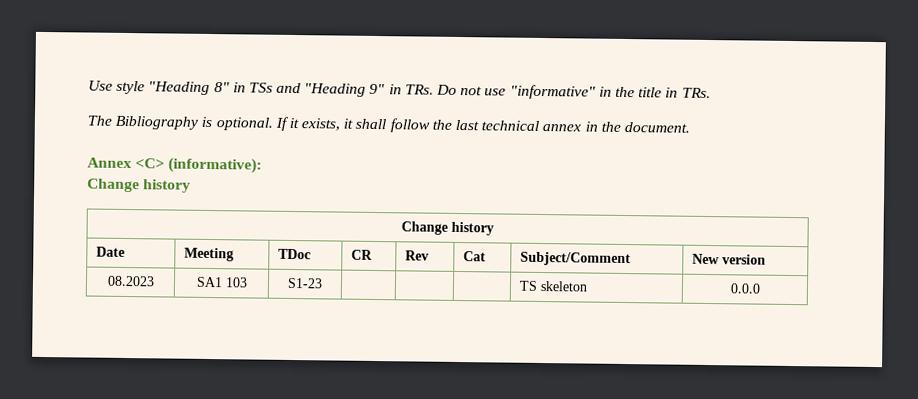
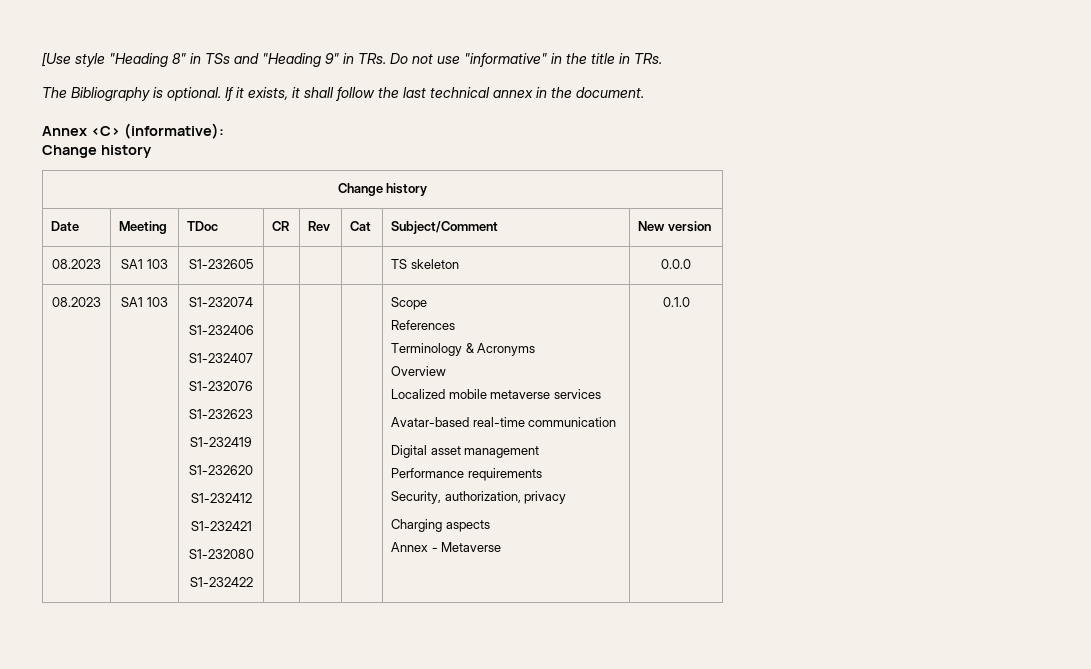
[88,80,113,91] Use -> [42,52,71,67] [Use
[287,277,323,289] S1-23 -> [188,259,254,269] S1-232605
(761, 288) none -> [52,297,101,307] [121,297,168,307] [189,297,253,307] [188,325,254,335] [189,353,253,363] [189,381,253,391] [189,409,253,419] [190,437,252,447] [189,465,253,475] [190,493,252,503] [190,521,252,531] [188,549,254,559] [189,577,253,587] [391,297,428,310] [391,320,456,330] [391,343,536,356] [391,366,447,376] [391,389,601,399] [391,417,617,427] [391,445,540,458] [391,468,542,481] [391,491,567,504] [391,519,490,532] [391,542,502,552] [662,297,690,307] // 08.2023 | SA1 103 | S1-232074 // S1-232406 // S1-232407 // S1-232076 // S1-232623 // S1-232419 // S1-232620 // S1-232412 // S1-232421 // S1-232080 // S1-232422 | | | | Scope // References // Terminology & Acronyms // Overview // Localized mobile metaverse services // Avatar-based real-time communication // Digital asset management // Performance requirements // Security, authorization, privacy // Charging aspects // Annex - Metaverse | 0.1.0

